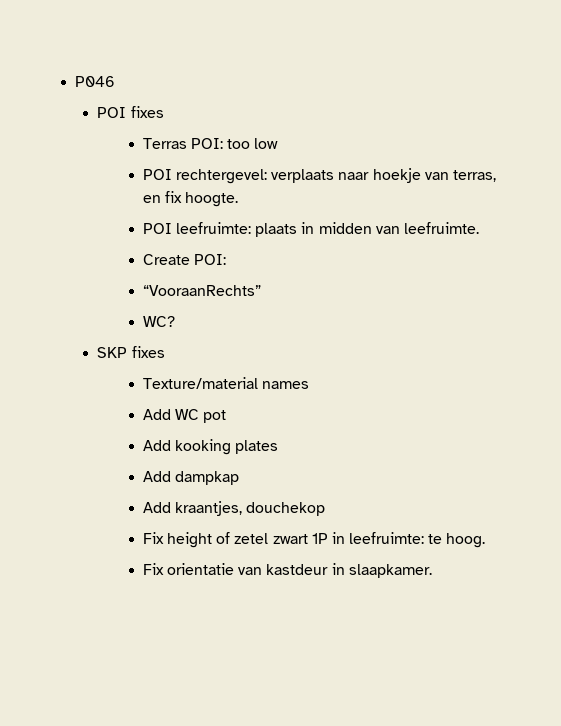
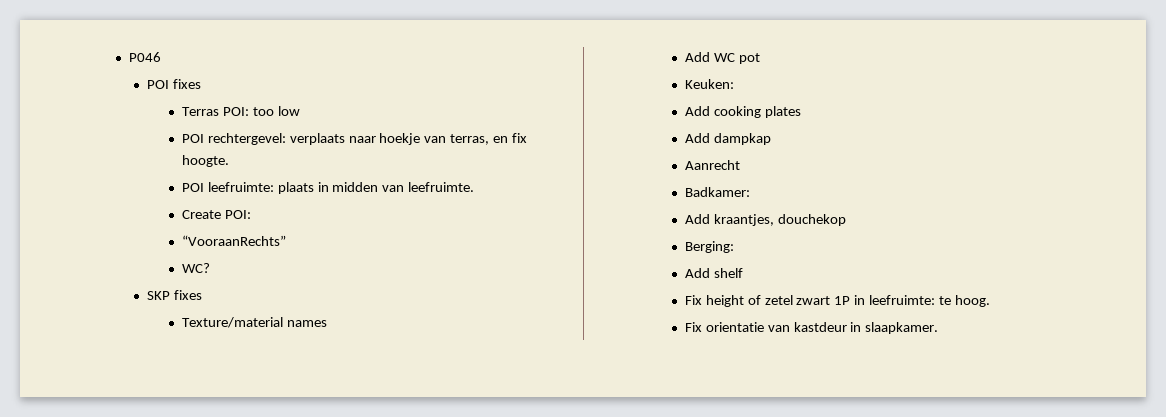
[142,439,231,455] // Add kooking -> [684,79,734,89] [684,106,761,118] // Keuken: // Add cooking
(239, 478) none -> [684,160,740,170] [684,187,750,197] // Aanrecht // Badkamer:
(326, 509) none -> [684,241,734,253] [684,268,743,278] // Berging: // Add shelf

